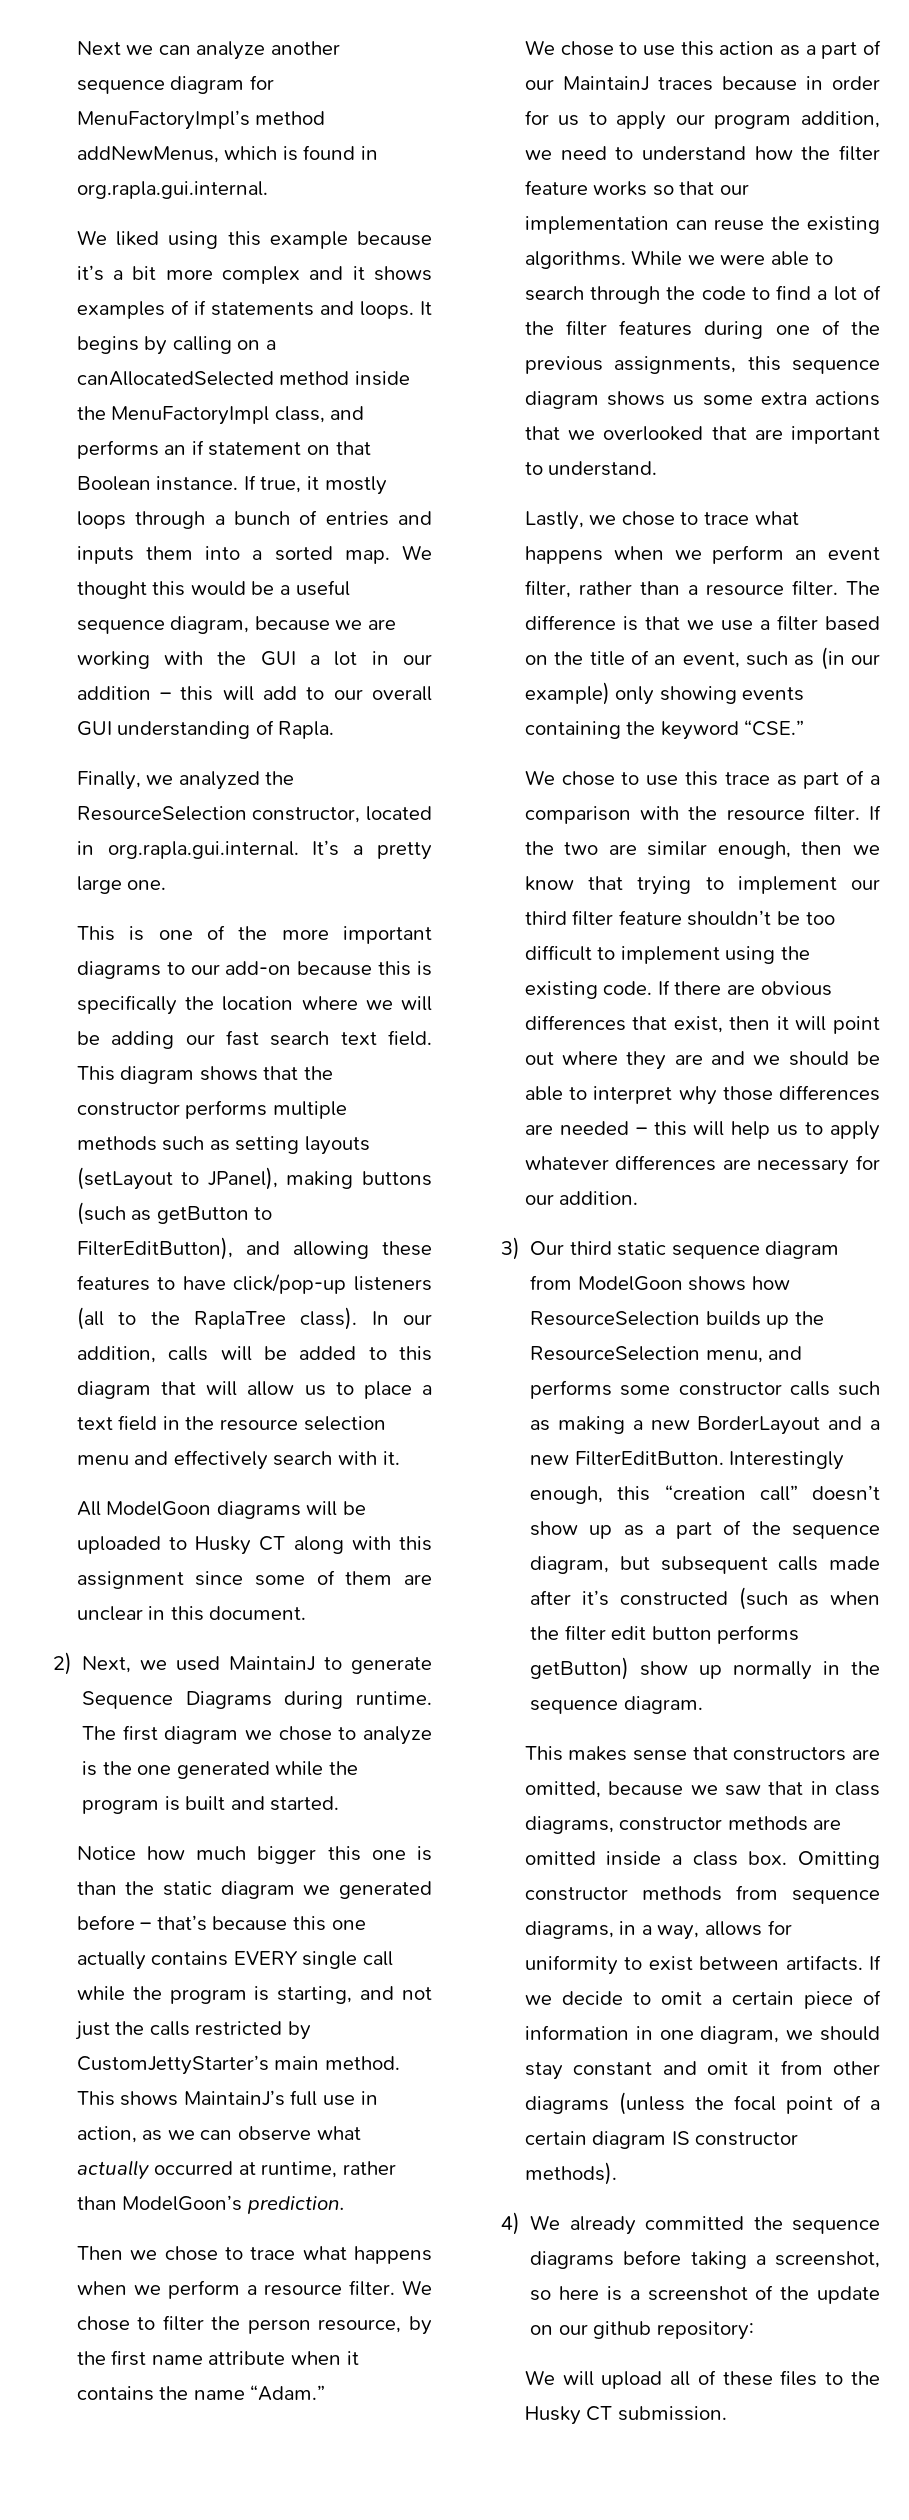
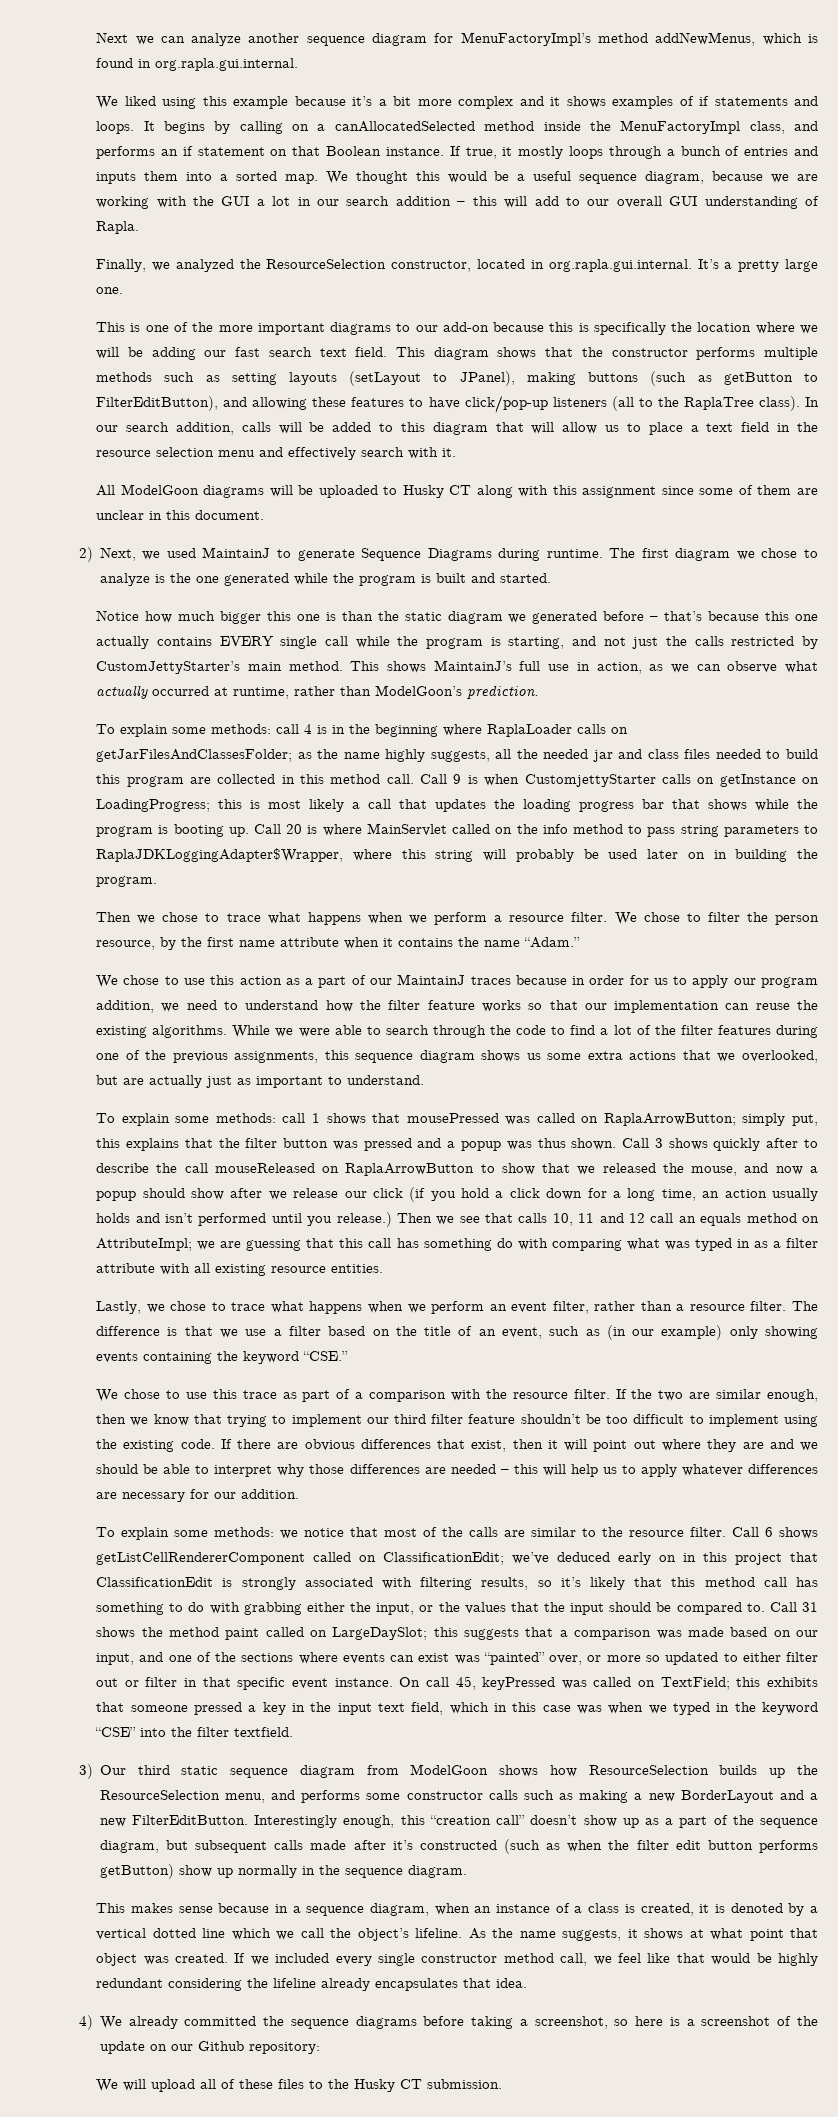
(433, 659) none -> [346,196,390,206] search
(432, 1319) none -> [126,422,170,432] search
(345, 2205) none -> [96,724,629,737] [96,749,818,762] [96,774,819,787] [96,799,818,812] [96,823,818,837] [96,848,818,862] [96,876,158,887] // To explain some methods: call 4 is in the beginning where RaplaLoader calls on getJarFilesAndClassesFolder; as the name highly suggests, all the needed jar and class files needed to build this program are collected in this method call. Call 9 is when CustomjettyStarter calls on getInstance on LoadingProgress; this is most likely a call that updates the loading progress bar that shows while the program is booting up. Call 20 is where MainServlet called on the info method to pass string parameters to RaplaJDKLoggingAdapter$Wrapper, where this string will probably be used later on in building the program.
[603,426,880,444] [524,461,658,476] overlooked that are important to understand. -> [741,1050,818,1063] [96,1075,425,1088] [96,1113,818,1126] [96,1138,818,1151] [96,1163,819,1176] [96,1187,819,1202] [96,1212,820,1227] [96,1238,818,1251] [96,1263,384,1276] overlooked, but are actually just as important to understand. // To explain some methods: call 1 shows that mousePressed was called on RaplaArrowButton; simply put, this explains that the filter button was pressed and a popup was thus shown. Call 3 shows quickly after to describe the call mouseReleased on RaplaArrowButton to show that we released the mouse, and now a popup should show after we release our click (if you hold a click down for a long time, an action usually holds and isn’t performed until you release.) Then we see that calls 10, 11 and 12 call an equals method on AttributeImpl; we are guessing that this call has something do with comparing what was typed in as a filter attribute with all existing resource entities.
(639, 1198) none -> [96,1527,818,1540] [96,1552,819,1565] [96,1577,819,1590] [96,1602,818,1615] [96,1627,818,1640] [96,1652,819,1665] [96,1676,818,1690] [96,1702,818,1715] [95,1727,294,1737] // To explain some methods: we notice that most of the calls are similar to the resource filter. Call 6 shows getListCellRendererComponent called on ClassificationEdit; we’ve deduced early on in this project that ClassificationEdit is strongly associated with filtering results, so it’s likely that this method call has something to do with grabbing either the input, or the values that the input should be compared to. Call 31 shows the method paint called on LargeDaySlot; this suggests that a comparison was made based on our input, and one of the sections where events can exist was “painted” over, or more so updated to either filter out or filter in that specific event instance. On call 45, keyPressed was called on TextField; this exhibits that someone pressed a key in the input text field, which in this case was when we typed in the keyword “CSE” into the filter textfield.
[692,1746,881,1761] [524,1781,880,1798] [524,1816,842,1834] [524,1851,880,1869] [524,1885,880,1904] [524,1920,792,1940] [524,1955,881,1975] [524,1990,881,2009] [524,2025,880,2044] [524,2060,880,2080] [524,2092,880,2115] [524,2131,799,2149] [524,2162,617,2185] that constructors are omitted, because we saw that in class diagrams, constructor methods are omitted inside a class box. Omitting constructor methods from sequence diagrams, in a way, allows for uniformity to exist between artifacts. If we decide to omit a certain piece of information in one diagram, we should stay constant and omit it from other diagrams (unless the focal point of a certain diagram IS constructor methods). -> [218,1903,818,1916] [96,1928,818,1941] [96,1953,818,1966] [96,1978,528,1991] because in a sequence diagram, when an instance of a class is created, it is denoted by a vertical dotted line which we call the object’s lifeline. As the name suggests, it shows at what point that object was created. If we included every single constructor method call, we feel like that would be highly redundant considering the lifeline already encapsulates that idea.
[593,2321,652,2339] github -> [197,2041,244,2051] Github

